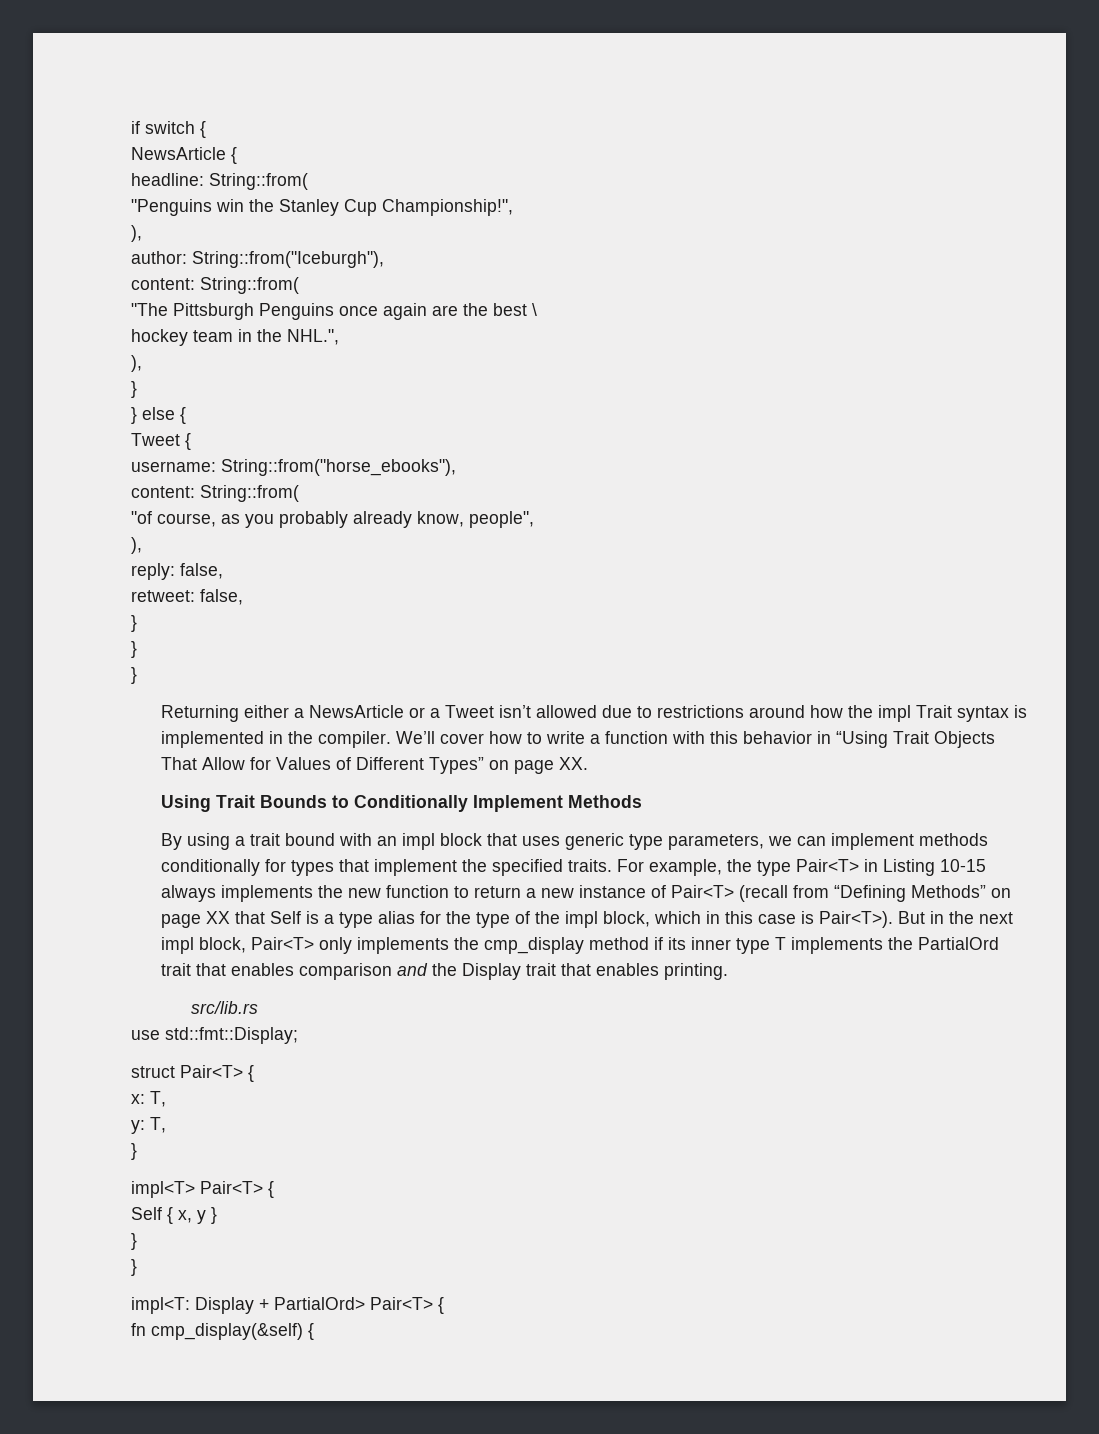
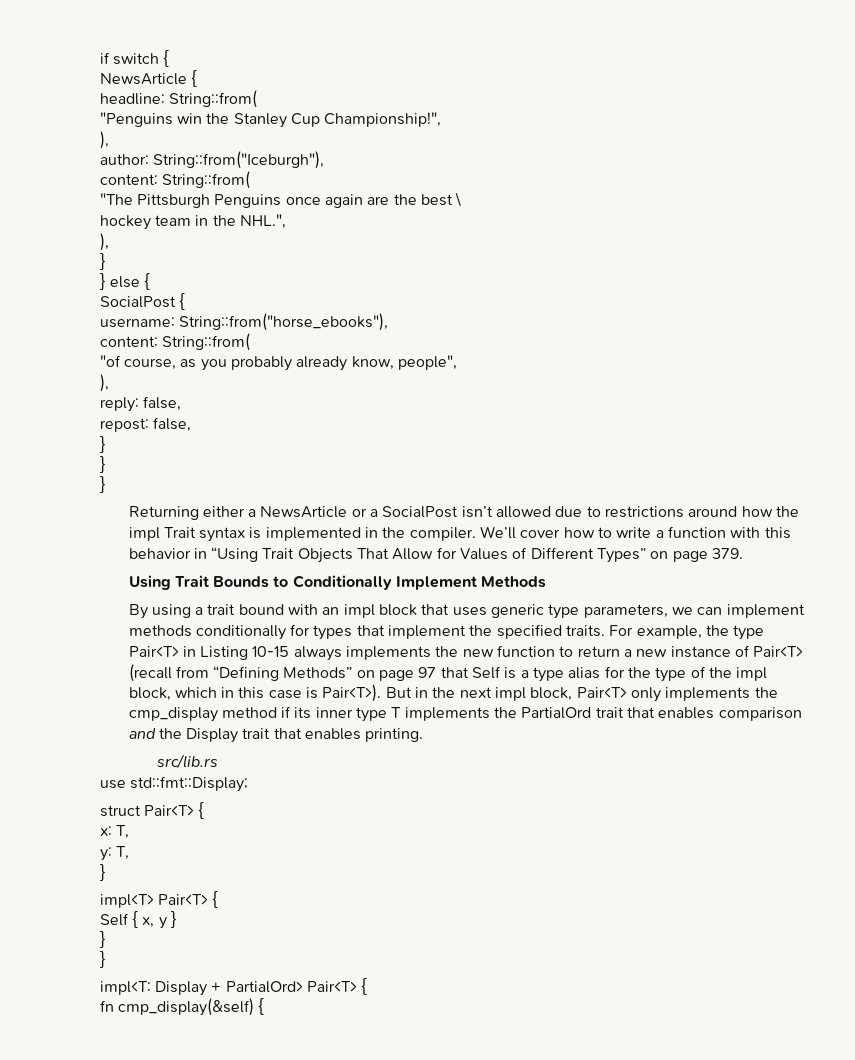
[131,433,181,446] Tweet -> [99,296,176,308] SocialPost
[131,590,196,602] retweet: -> [99,418,149,432] repost:
[445,705,495,718] Tweet -> [382,506,459,518] SocialPost
[559,757,589,770] XX. -> [711,548,743,559] 379.
[206,911,231,924] XX -> [418,667,437,678] 97

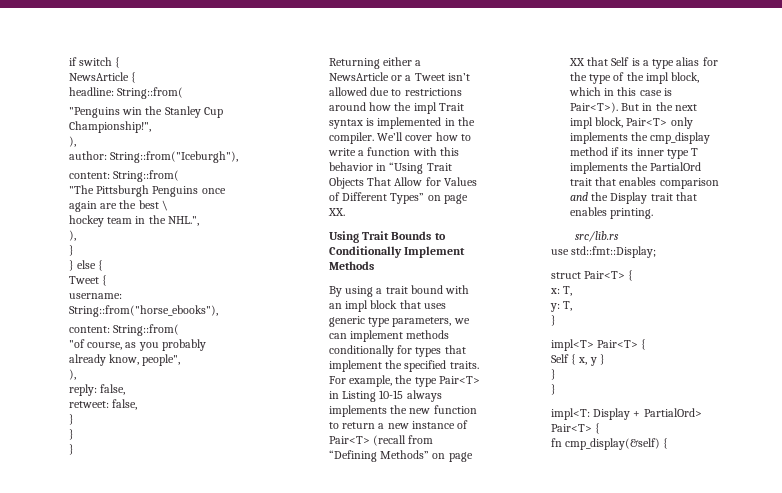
[99,296,176,308] SocialPost -> [68,276,99,284] Tweet
[99,418,149,432] repost: -> [68,401,109,408] retweet:
[382,506,459,518] SocialPost -> [414,73,445,81] Tweet
[711,548,743,559] 379. -> [327,208,345,216] XX.
[418,667,437,678] 97 -> [568,58,585,66] XX

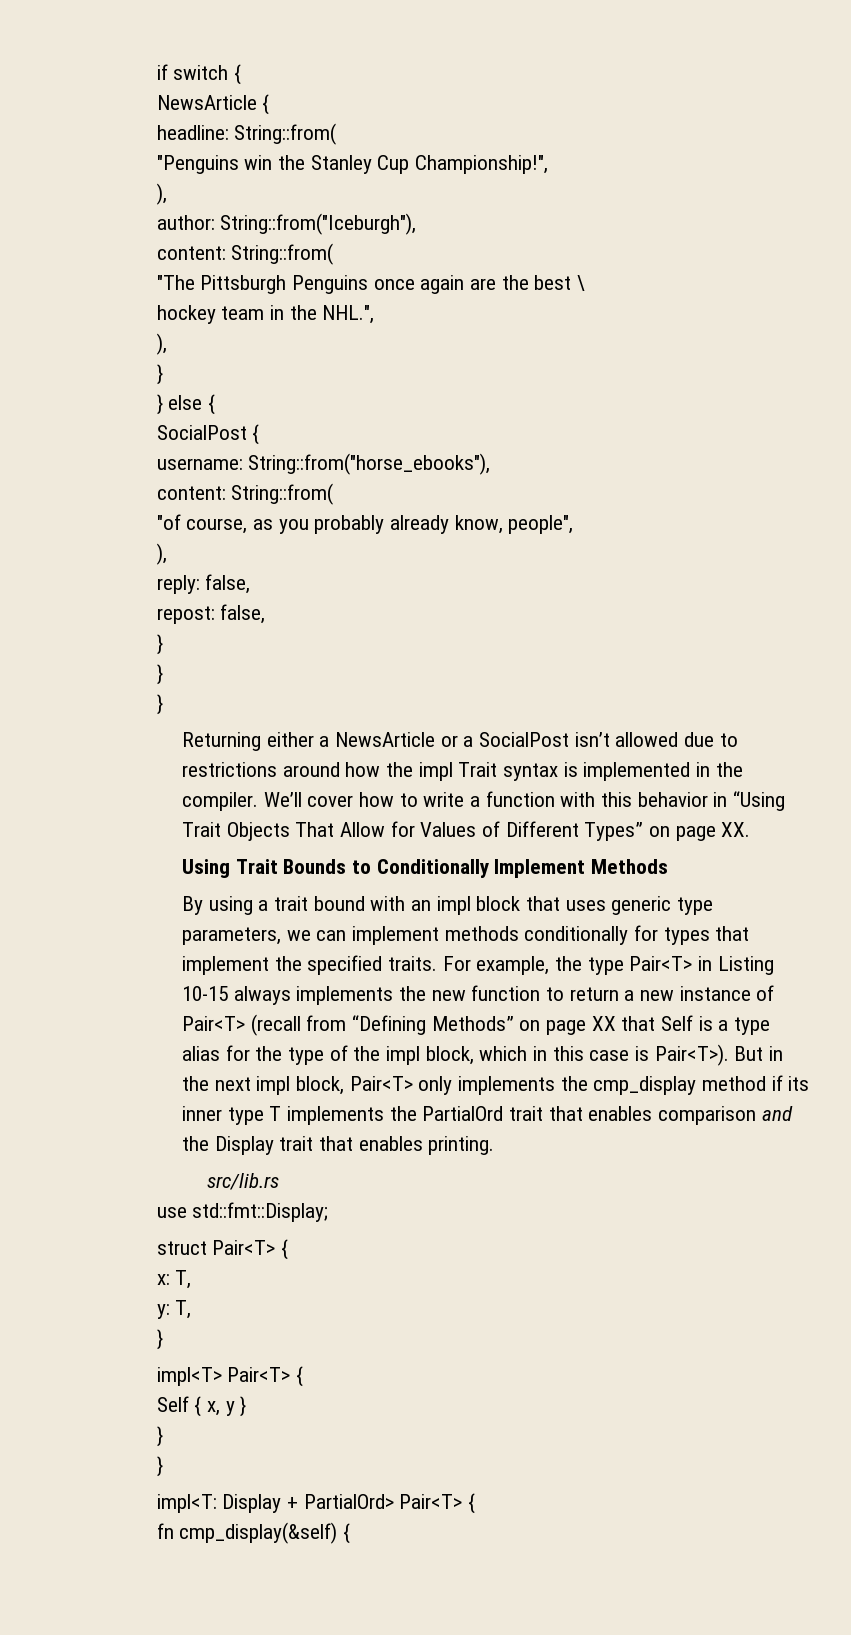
[68,276,99,284] Tweet -> [156,425,247,440] SocialPost
[68,401,109,408] retweet: -> [156,606,215,624] repost:
[414,73,445,81] Tweet -> [479,732,570,747] SocialPost

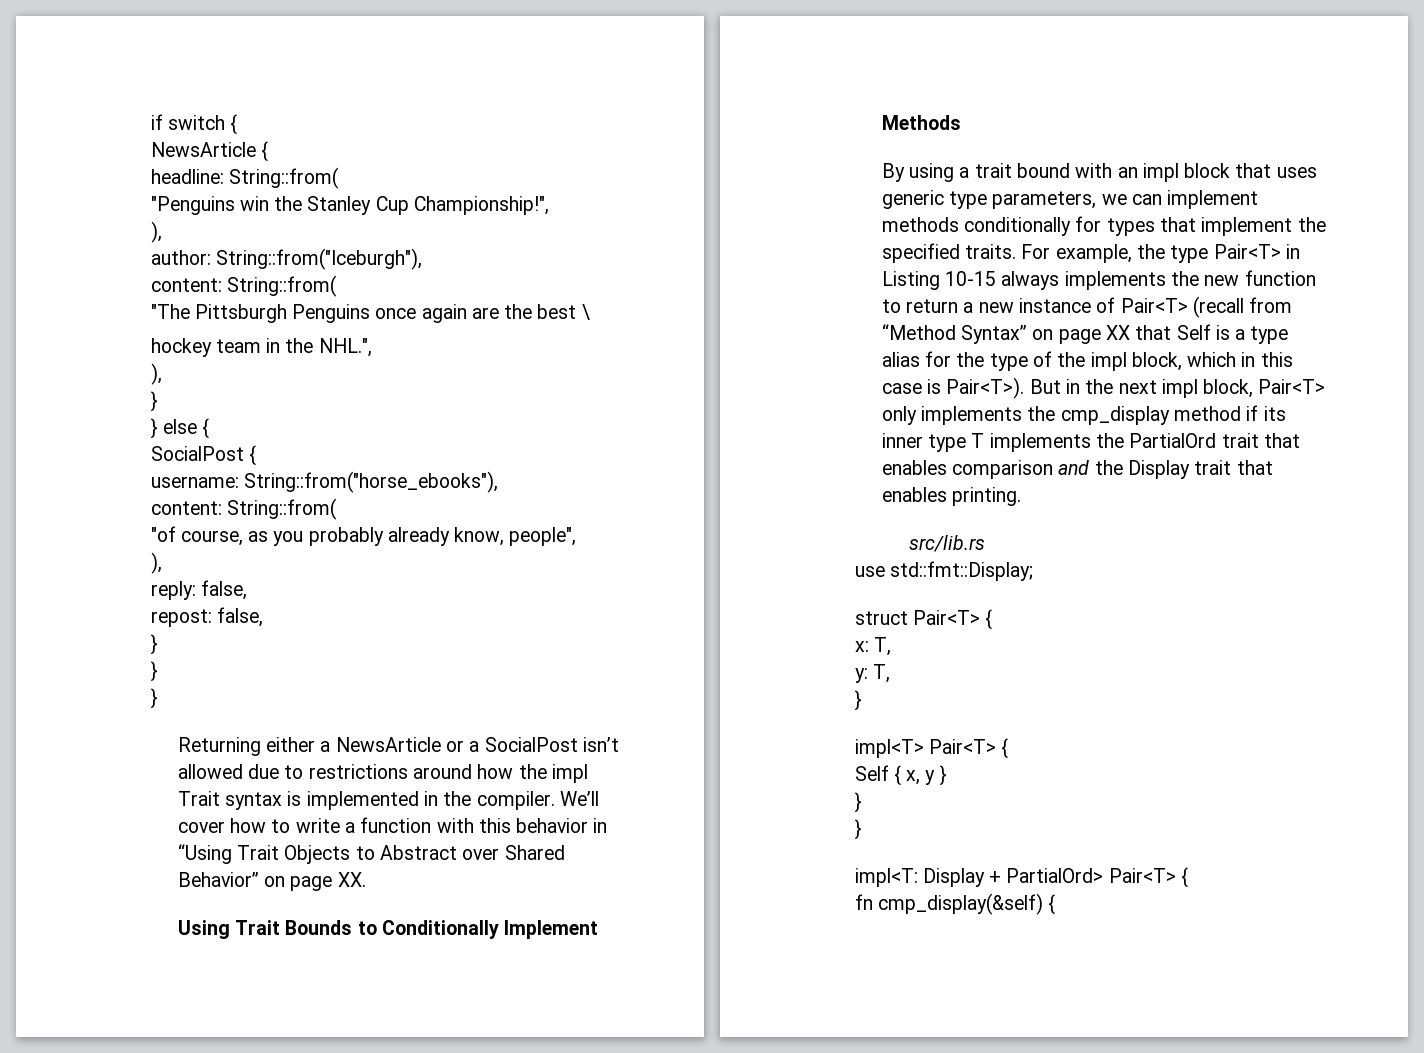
[295,821,644,841] That Allow for Values of Different Types” -> [355,845,565,860] [177,872,259,887] to Abstract over Shared Behavior”
[352,1015,514,1035] “Defining Methods” -> [881,324,1028,344] “Method Syntax”

